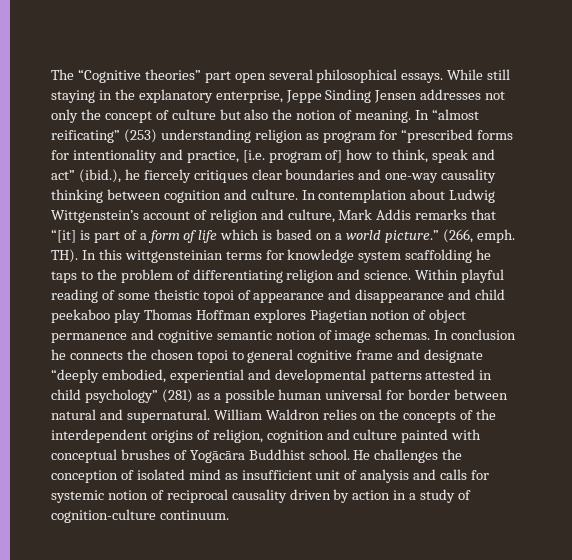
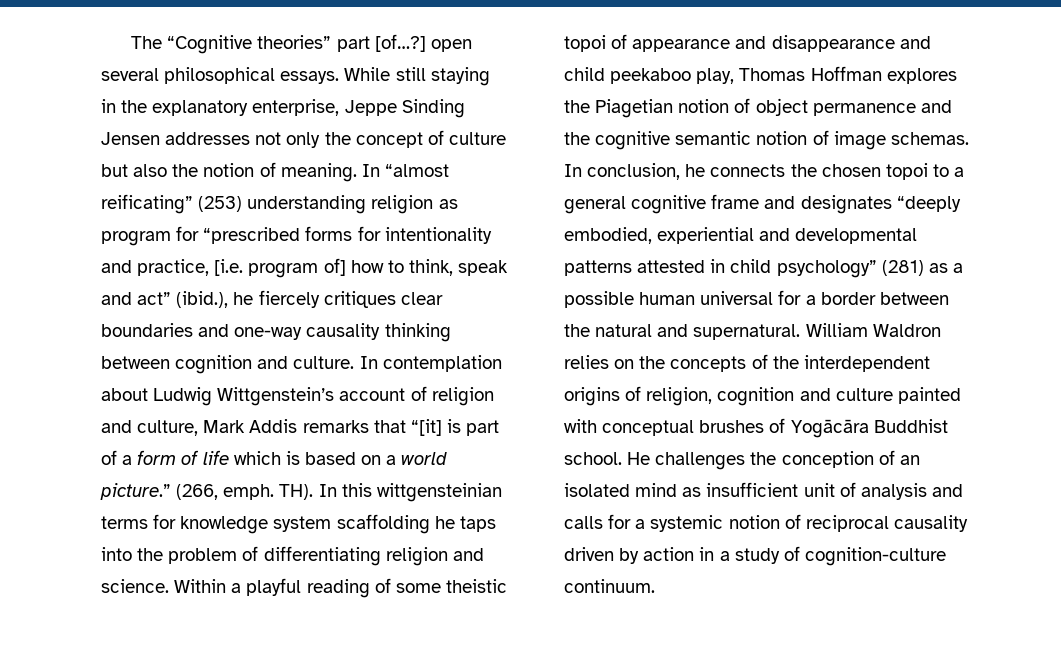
(231, 77) none -> [374,34,426,52] [of…?]
[80,271,93,280] to -> [101,547,132,561] into
(459, 274) none -> [231,583,242,593] a
[113,309,141,323] play -> [696,68,735,84] play,
(306, 316) none -> [564,100,590,113] the
(154, 334) none -> [564,132,590,145] the
[451,329,517,340] conclusion -> [587,163,681,180] conclusion,
(244, 355) none -> [954,167,965,177] a
[424,349,484,363] designate -> [800,195,892,214] designates
(405, 395) none -> [805,295,816,305] a
(509, 394) none -> [564,324,590,337] the
(134, 475) none -> [899,455,920,465] an
(490, 475) none -> [635,519,646,529] a

